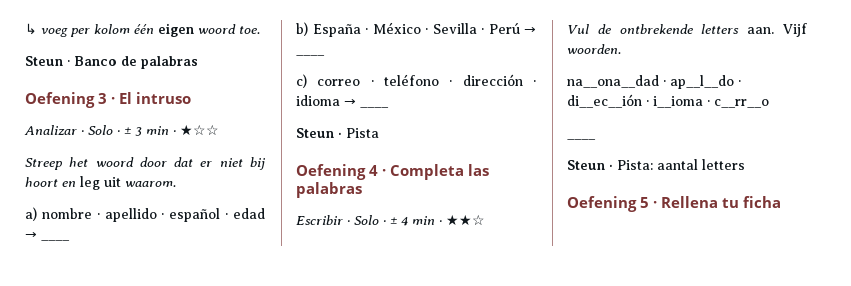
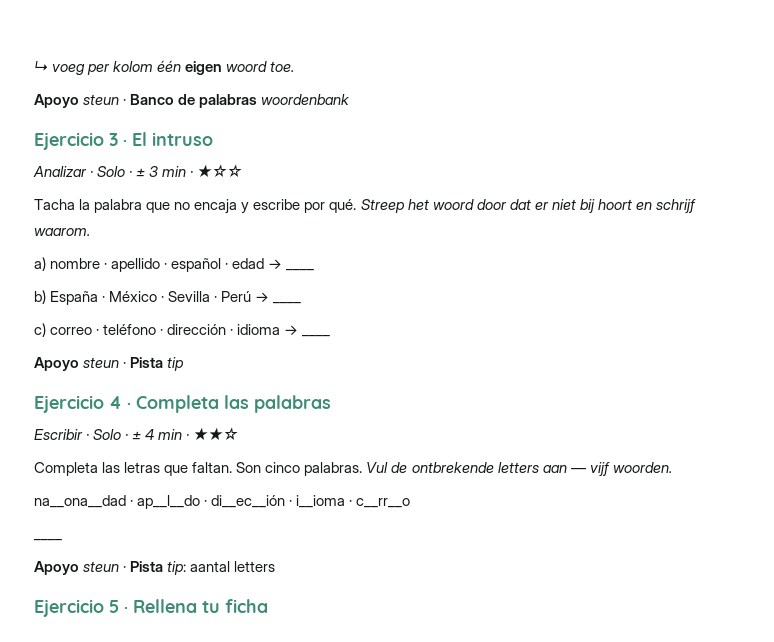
[25,56,63,66] Steun -> [34,94,120,108] Apoyo steun
[25,92,95,108] // Oefening -> [261,94,351,105] [34,132,104,150] woordenbank // Ejercicio
(219, 130) none -> [34,199,357,214] Tacha la palabra que no encaja y escribe por qué.
[80,176,121,190] leg uit -> [655,199,696,214] schrijf
[296,128,379,138] [296,164,366,180] Steun · Pista // Oefening -> [34,357,185,371] [34,395,104,413] Apoyo steun · Pista tip // Ejercicio
(485, 220) none -> [34,462,363,476] Completa las letras que faltan. Son cinco palabras.
[747,23,807,37] aan. Vijf -> [542,462,610,477] aan — vijf
[567,160,653,170] Steun · Pista: -> [34,561,187,575] Apoyo steun · Pista tip:
[567,196,637,212] Oefening -> [34,599,104,617] Ejercicio

